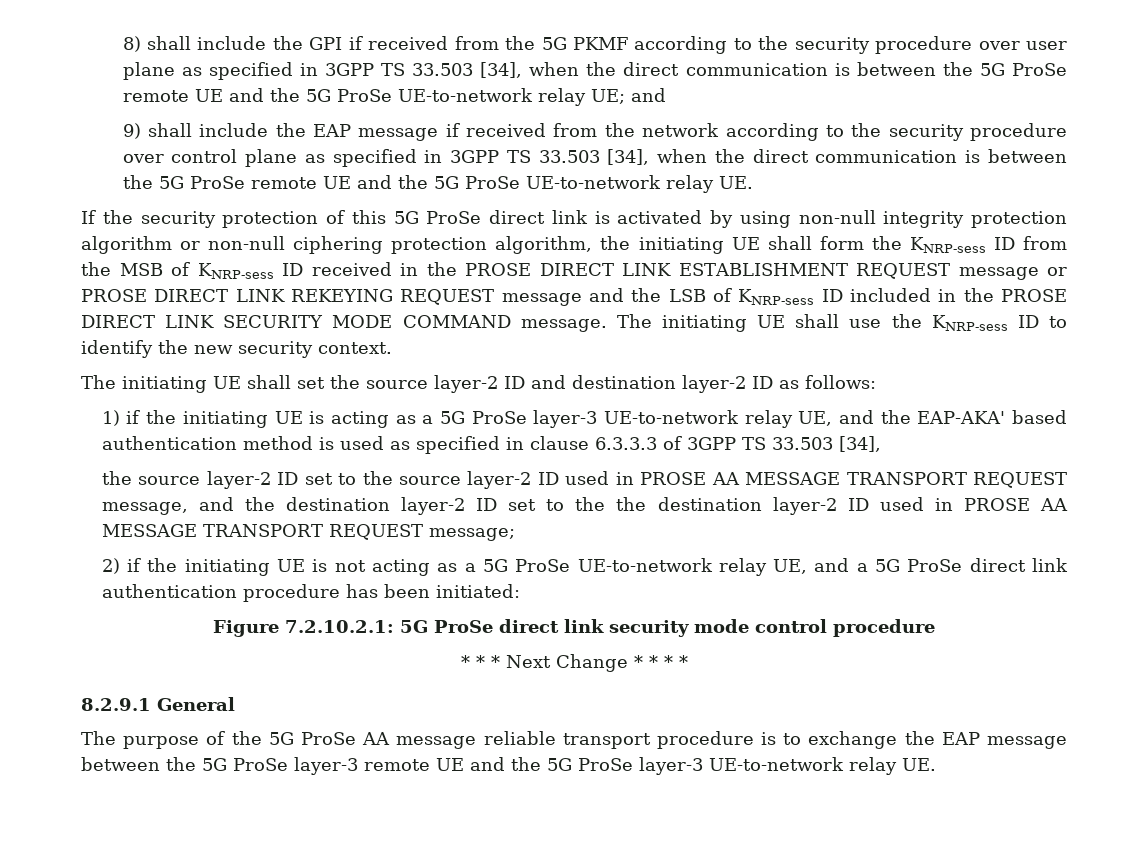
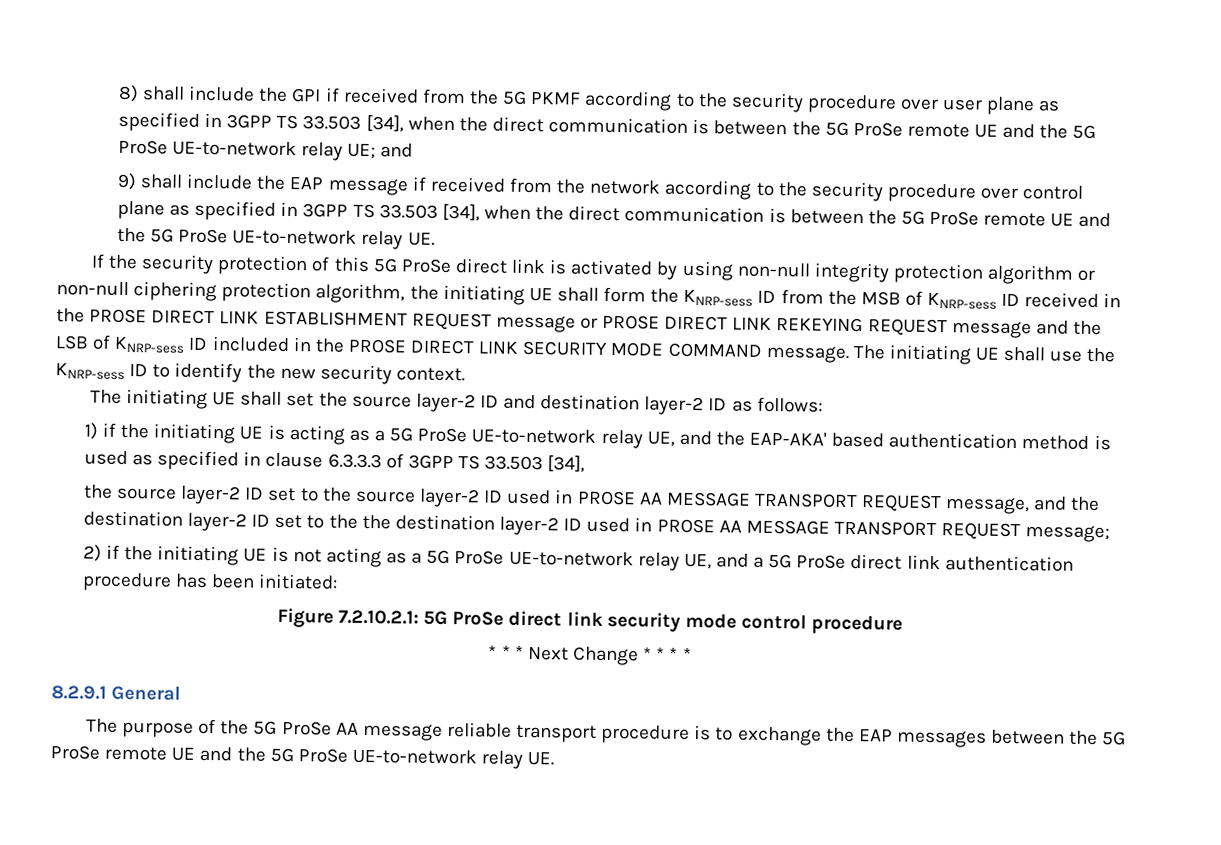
[533,410,598,428] layer-3 -> (468, 435) none
[987,736,1067,749] [81,757,703,775] message between the 5G ProSe layer-3 remote UE and the 5G ProSe layer-3 -> [896,729,1127,748] [50,745,348,763] messages between the 5G ProSe remote UE and the 5G ProSe

